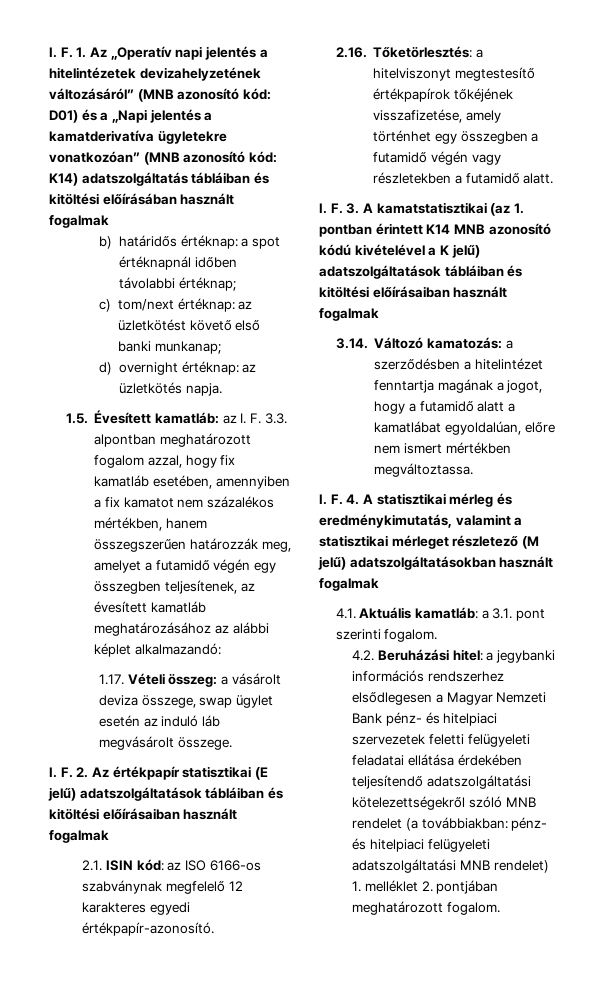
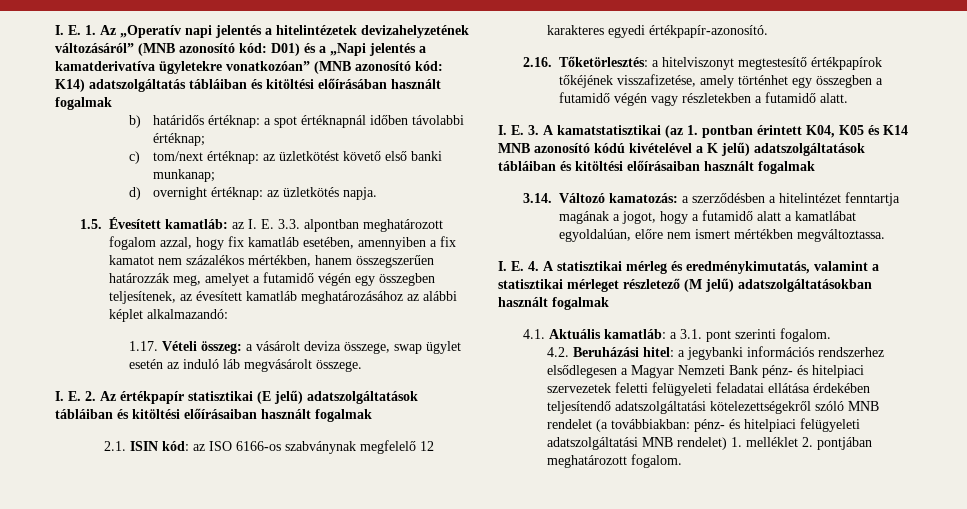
[49,47,73,58] I. F. -> [55,25,81,35] I. E.
[250,413,262,424] F. -> [260,219,274,229] E.
[60,767,73,778] F. -> [68,391,81,401] E.
[330,203,343,214] F. -> [511,125,524,135] E.
(423, 229) none -> [806,125,880,138] K04, K05 és
[330,494,343,505] F. -> [511,261,524,271] E.

